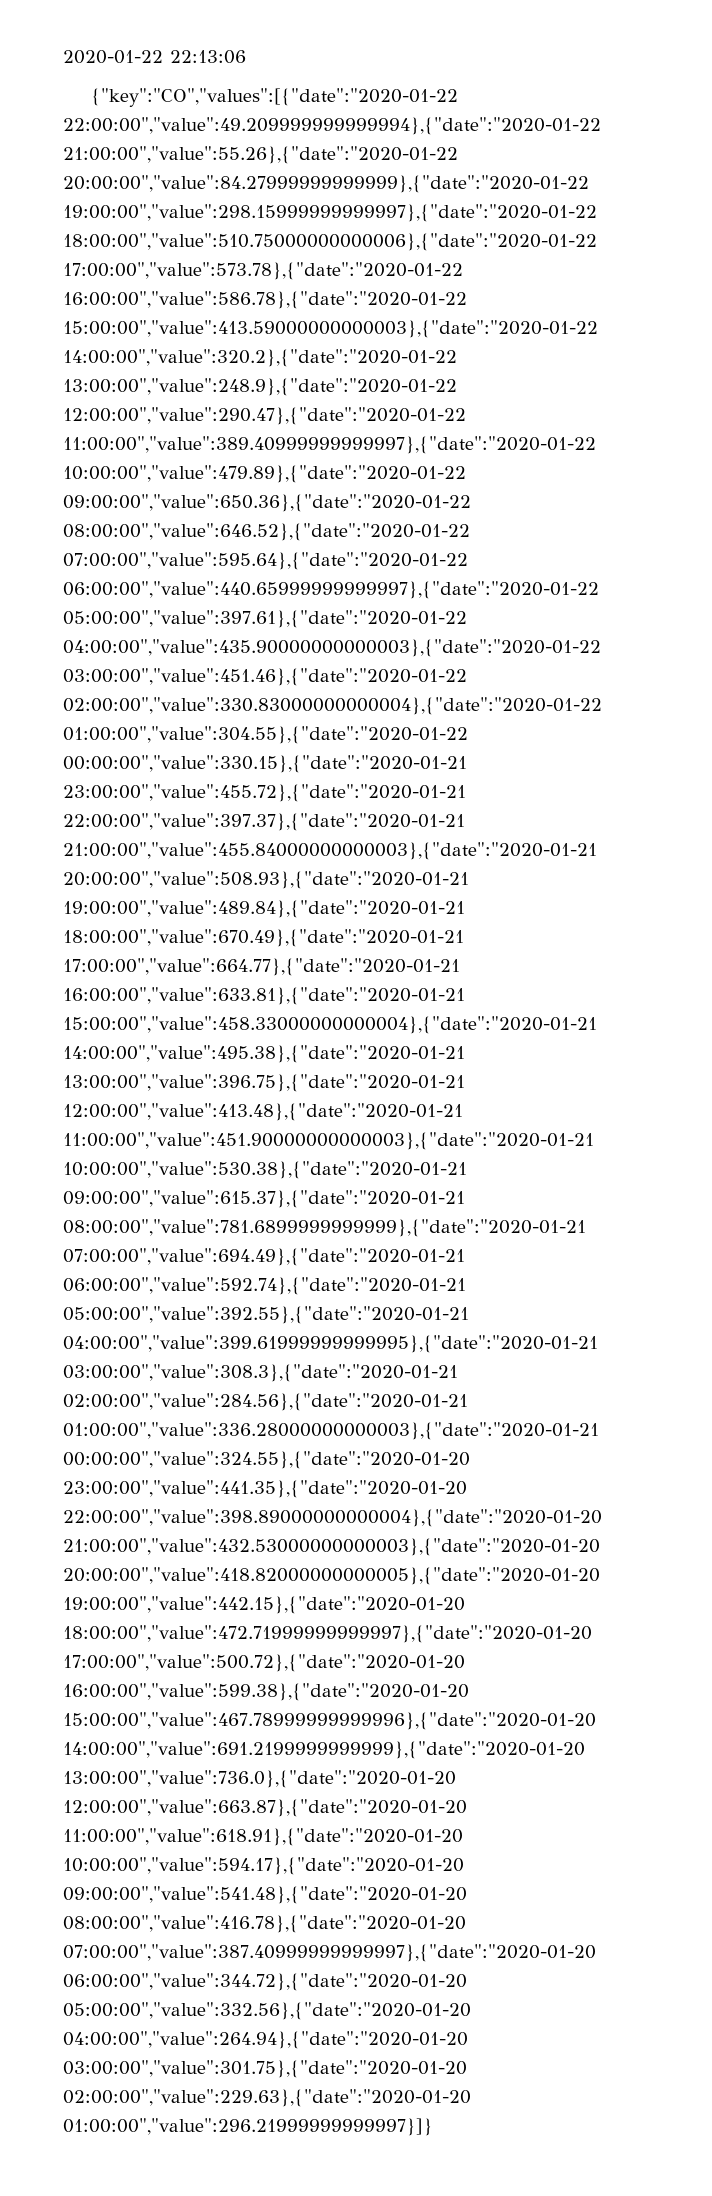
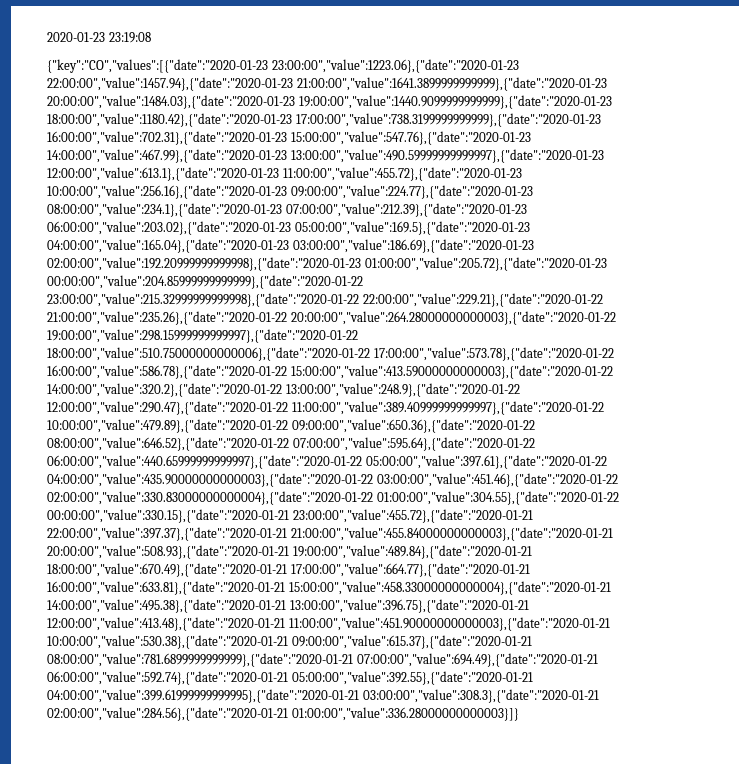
[63,50,246,64] [90,88,458,107] [63,117,601,135] [63,146,458,164] [63,175,589,193] 2020-01-22 22:13:06 // {"key":"CO","values":[{"date":"2020-01-22 22:00:00","value":49.209999999999994},{"date":"2020-01-22 21:00:00","value":55.26},{"date":"2020-01-22 20:00:00","value":84.27999999999999},{"date":"2020-01-22 -> [47,32,151,43] [47,59,519,73] [47,77,607,91] [47,95,612,109] [47,113,601,127] [47,131,531,145] [47,149,604,163] [47,167,522,181] [47,185,533,199] [47,203,527,217] [47,221,530,235] [47,239,534,253] [47,257,607,271] [47,275,363,289] [47,293,603,307] [47,311,616,325] 2020-01-23 23:19:08 // {"key":"CO","values":[{"date":"2020-01-23 23:00:00","value":1223.06},{"date":"2020-01-23 22:00:00","value":1457.94},{"date":"2020-01-23 21:00:00","value":1641.3899999999999},{"date":"2020-01-23 20:00:00","value":1484.03},{"date":"2020-01-23 19:00:00","value":1440.9099999999999},{"date":"2020-01-23 18:00:00","value":1180.42},{"date":"2020-01-23 17:00:00","value":738.3199999999999},{"date":"2020-01-23 16:00:00","value":702.31},{"date":"2020-01-23 15:00:00","value":547.76},{"date":"2020-01-23 14:00:00","value":467.99},{"date":"2020-01-23 13:00:00","value":490.59999999999997},{"date":"2020-01-23 12:00:00","value":613.1},{"date":"2020-01-23 11:00:00","value":455.72},{"date":"2020-01-23 10:00:00","value":256.16},{"date":"2020-01-23 09:00:00","value":224.77},{"date":"2020-01-23 08:00:00","value":234.1},{"date":"2020-01-23 07:00:00","value":212.39},{"date":"2020-01-23 06:00:00","value":203.02},{"date":"2020-01-23 05:00:00","value":169.5},{"date":"2020-01-23 04:00:00","value":165.04},{"date":"2020-01-23 03:00:00","value":186.69},{"date":"2020-01-23 02:00:00","value":192.20999999999998},{"date":"2020-01-23 01:00:00","value":205.72},{"date":"2020-01-23 00:00:00","value":204.85999999999999},{"date":"2020-01-22 23:00:00","value":215.32999999999998},{"date":"2020-01-22 22:00:00","value":229.21},{"date":"2020-01-22 21:00:00","value":235.26},{"date":"2020-01-22 20:00:00","value":264.28000000000003},{"date":"2020-01-22
[63,1422,599,1440] [63,1451,470,1469] [63,1480,467,1498] [63,1509,602,1527] [63,1538,600,1556] [63,1567,600,1585] [63,1596,465,1614] [63,1625,592,1643] [63,1654,465,1672] [63,1683,469,1701] [63,1712,596,1730] [63,1741,585,1759] [63,1770,456,1788] [63,1799,467,1817] [63,1828,463,1846] [63,1857,464,1875] [63,1886,467,1904] [63,1915,466,1933] [63,1944,596,1962] [63,1973,467,1991] [63,2002,471,2020] [63,2031,468,2049] [63,2060,467,2078] [63,2089,471,2107] [63,2118,433,2136] 01:00:00","value":336.28000000000003},{"date":"2020-01-21 00:00:00","value":324.55},{"date":"2020-01-20 23:00:00","value":441.35},{"date":"2020-01-20 22:00:00","value":398.89000000000004},{"date":"2020-01-20 21:00:00","value":432.53000000000003},{"date":"2020-01-20 20:00:00","value":418.82000000000005},{"date":"2020-01-20 19:00:00","value":442.15},{"date":"2020-01-20 18:00:00","value":472.71999999999997},{"date":"2020-01-20 17:00:00","value":500.72},{"date":"2020-01-20 16:00:00","value":599.38},{"date":"2020-01-20 15:00:00","value":467.78999999999996},{"date":"2020-01-20 14:00:00","value":691.2199999999999},{"date":"2020-01-20 13:00:00","value":736.0},{"date":"2020-01-20 12:00:00","value":663.87},{"date":"2020-01-20 11:00:00","value":618.91},{"date":"2020-01-20 10:00:00","value":594.17},{"date":"2020-01-20 09:00:00","value":541.48},{"date":"2020-01-20 08:00:00","value":416.78},{"date":"2020-01-20 07:00:00","value":387.40999999999997},{"date":"2020-01-20 06:00:00","value":344.72},{"date":"2020-01-20 05:00:00","value":332.56},{"date":"2020-01-20 04:00:00","value":264.94},{"date":"2020-01-20 03:00:00","value":301.75},{"date":"2020-01-20 02:00:00","value":229.63},{"date":"2020-01-20 01:00:00","value":296.21999999999997}]} -> [291,707,519,721] 01:00:00","value":336.28000000000003}]}

